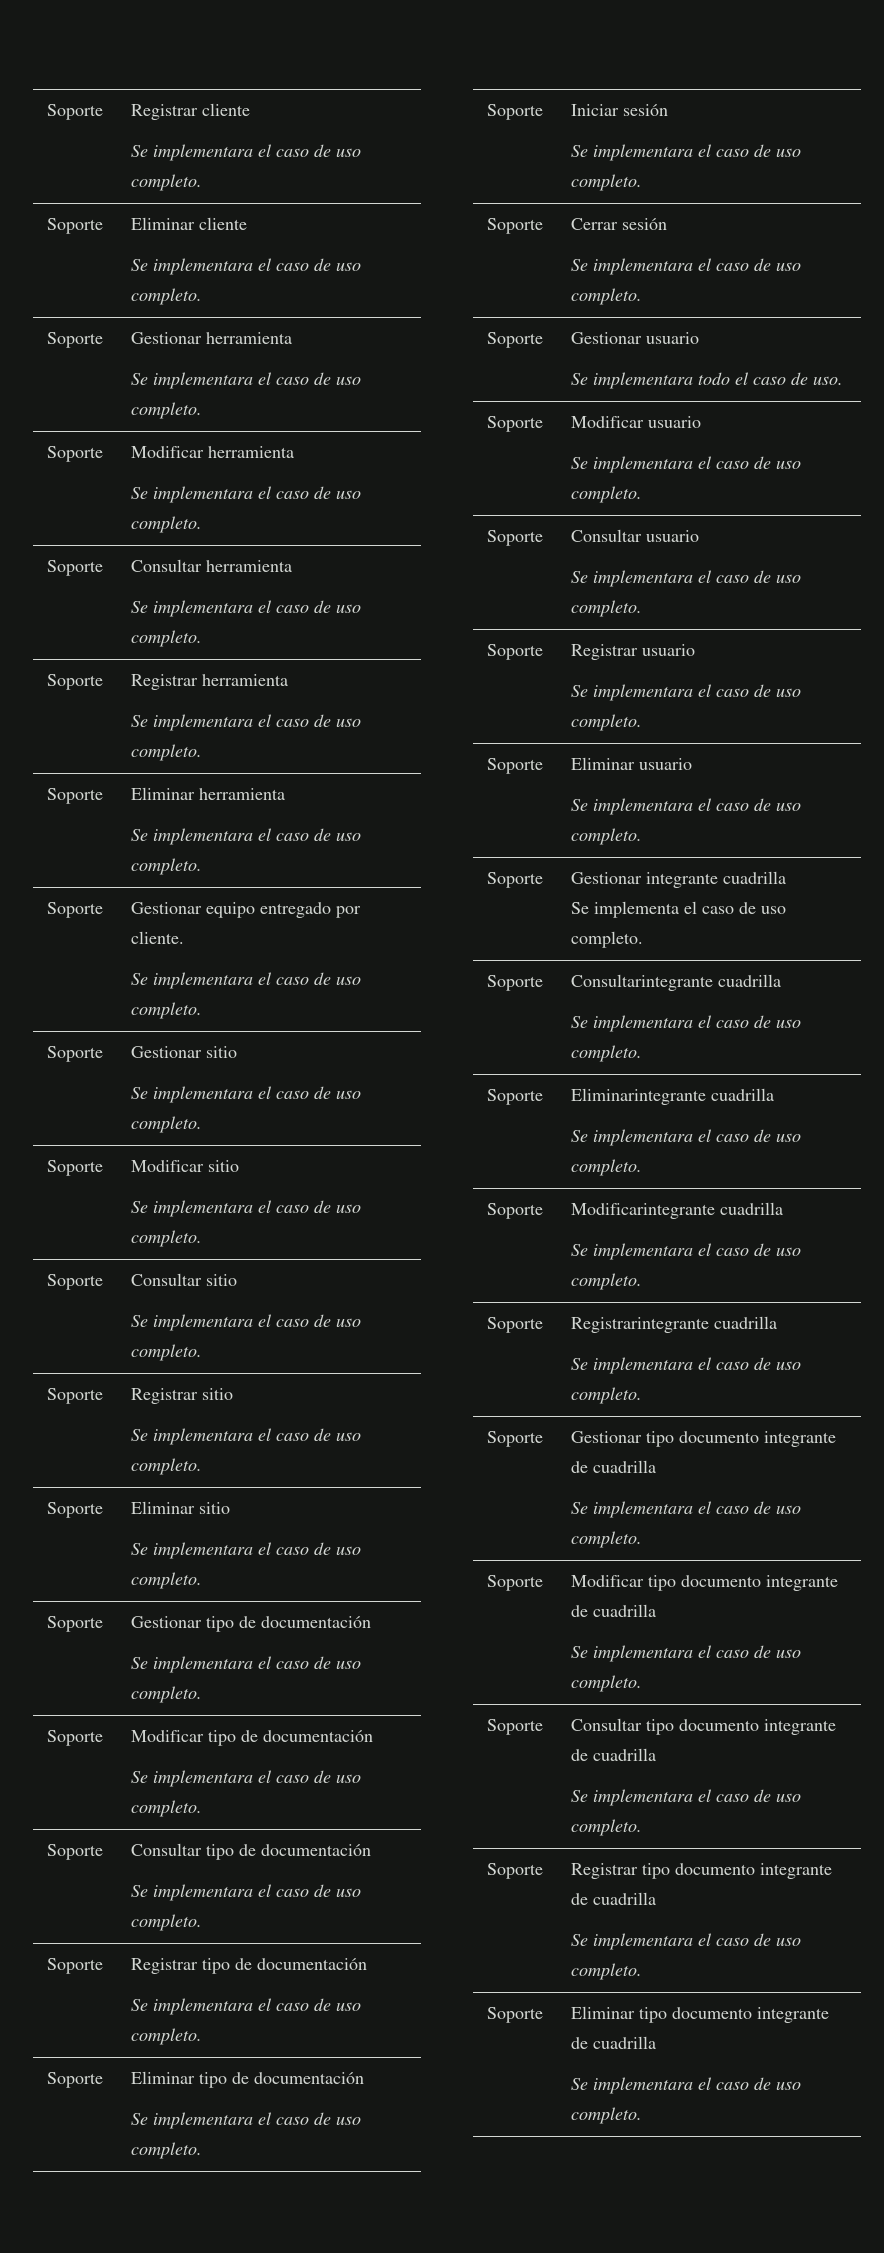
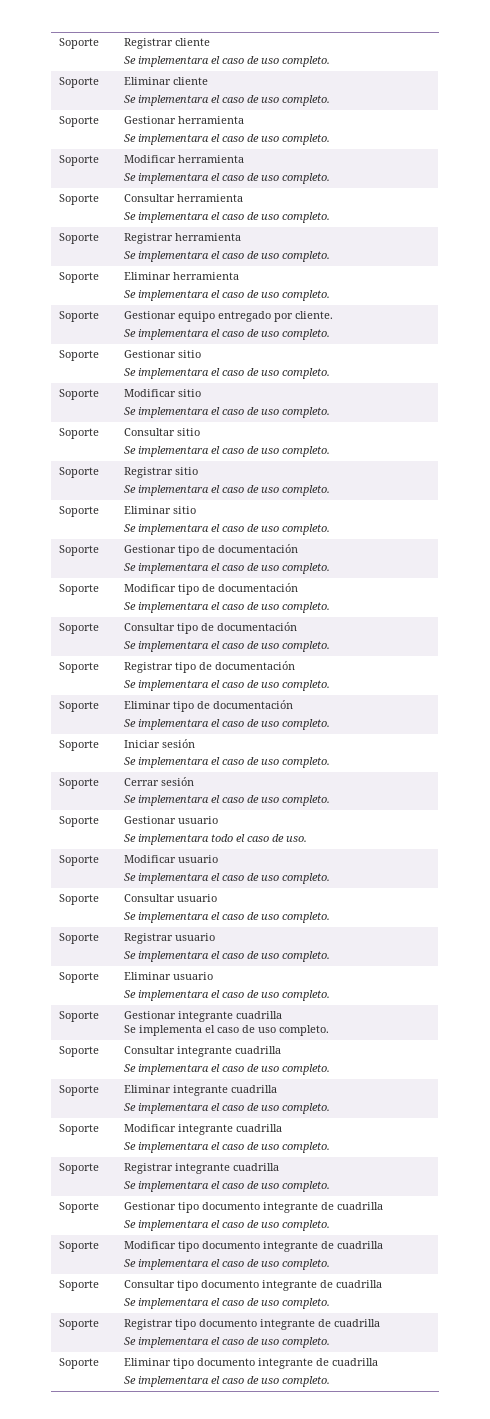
[570,974,781,991] [570,1015,801,1032] [570,1045,642,1062] [486,1089,543,1105] [570,1088,774,1105] [570,1129,801,1146] [570,1159,642,1176] [486,1203,543,1219] [570,1202,783,1219] [570,1243,801,1260] [570,1273,642,1290] [486,1317,543,1333] [570,1317,709,1333] Consultarintegrante cuadrilla // Se implementara el caso de uso completo. // Soporte | Eliminarintegrante cuadrilla // Se implementara el caso de uso completo. // Soporte | Modificarintegrante cuadrilla // Se implementara el caso de uso completo. // Soporte | Registrarintegrante -> [123,1046,281,1057] [123,1064,330,1075] [58,1085,99,1096] [123,1085,277,1096] [123,1103,330,1114] [58,1124,99,1135] [123,1124,282,1135] [123,1142,330,1153] [58,1163,99,1174] [123,1163,230,1174] Consultar integrante cuadrilla // Se implementara el caso de uso completo. // Soporte | Eliminar integrante cuadrilla // Se implementara el caso de uso completo. // Soporte | Modificar integrante cuadrilla // Se implementara el caso de uso completo. // Soporte | Registrar integrante

